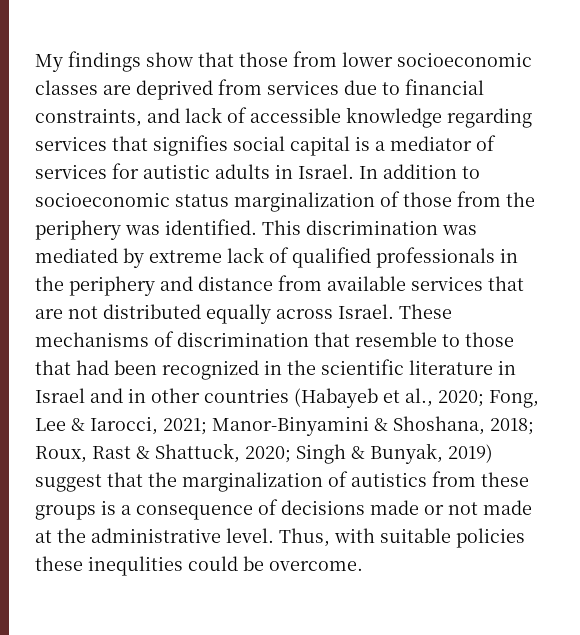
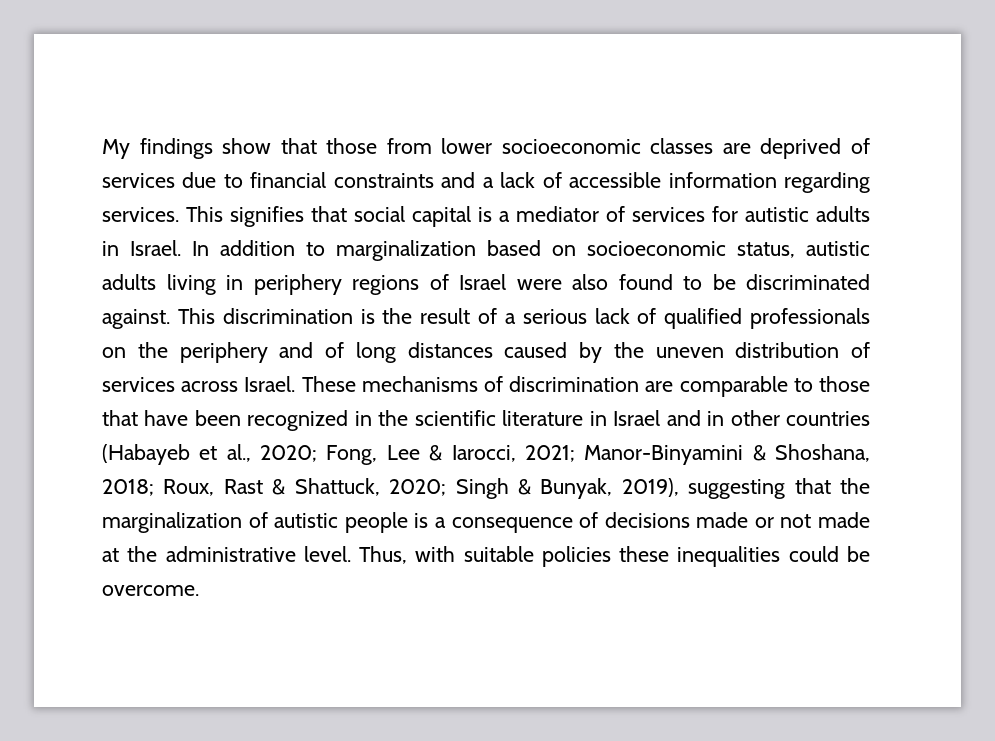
[218,79,262,95] from -> [850,138,870,154] of
[35,107,532,128] [35,135,228,156] constraints, and lack of accessible knowledge regarding services that signifies -> [333,172,870,193] [102,206,347,227] constraints and a lack of accessible information regarding services. This signifies that
[35,191,535,212] [35,219,477,240] [35,248,222,268] socioeconomic status marginalization of those from the periphery was identified. This discrimination was mediated by extreme -> [336,240,870,261] [102,274,870,295] [102,308,587,329] marginalization based on socioeconomic status, autistic adults living in periphery regions of Israel were also found to be discriminated against. This discrimination is the result of a serious
[500,248,518,263] in -> [102,347,126,358] on
[198,275,524,291] [35,304,271,324] distance from available services that are not distributed equally -> [325,342,870,363] [102,377,175,392] of long distances caused by the uneven distribution of services
[314,332,437,347] that resemble -> [645,376,788,397] are comparable
[76,360,109,375] had -> [144,410,189,426] have
[448,444,493,463] [35,474,102,492] 2019) suggest -> [621,478,786,499] 2019), suggesting
[351,471,529,487] [35,505,96,520] autistics from these groups -> [274,512,408,533] autistic people
[88,556,183,576] inequlities -> [677,546,781,567] inequalities

